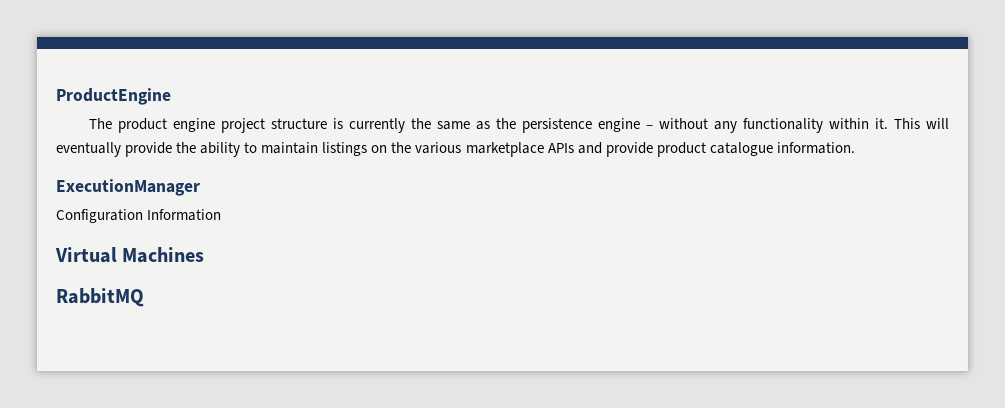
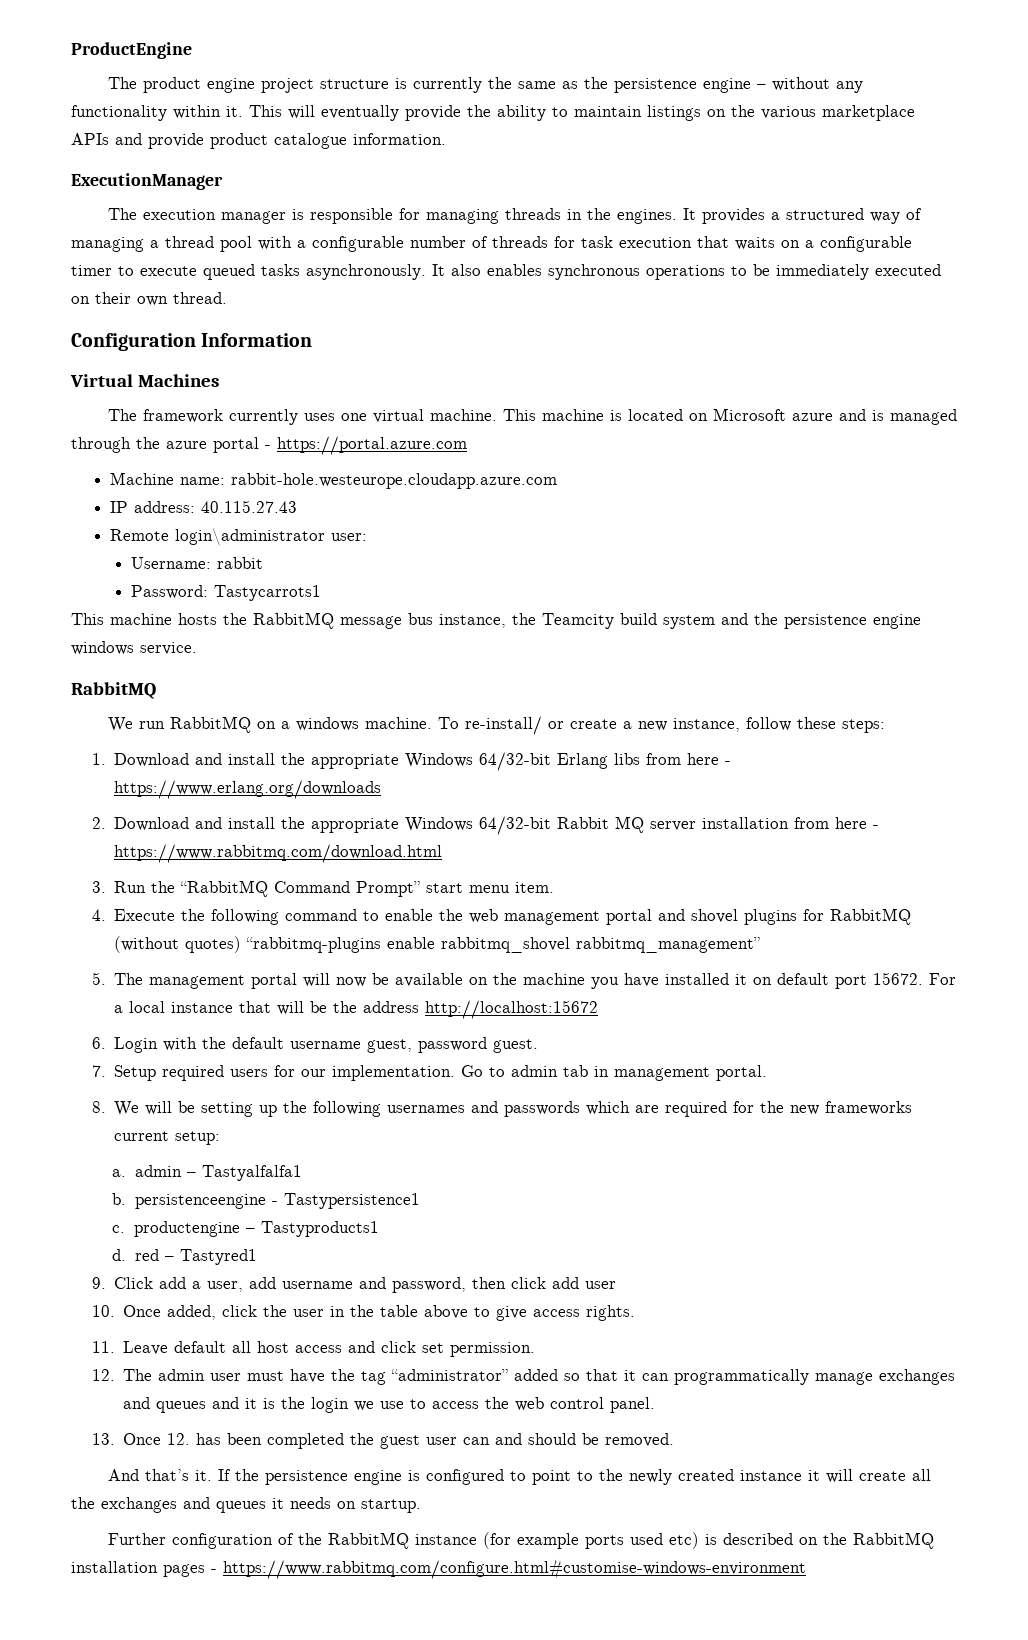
[56,209,222,223] [55,247,205,263] [56,288,144,307] Configuration Information // Virtual Machines // RabbitMQ -> [107,208,922,224] [71,236,912,252] [71,264,941,280] [71,292,227,306] [71,333,313,351] [70,374,219,387] [107,408,957,425] [71,436,467,455] [109,472,557,489] [109,500,297,513] [109,528,367,546] [130,557,263,569] [130,585,321,601] [71,612,921,629] [71,641,197,655] [71,682,156,699] [107,716,885,735] [91,752,731,771] [113,780,381,799] [91,816,879,835] [113,844,442,863] [91,880,554,897] [91,908,911,925] [113,936,760,953] [91,972,956,989] [113,1000,598,1019] [91,1037,538,1053] [91,1065,767,1081] [91,1101,912,1117] [113,1131,220,1145] [112,1165,302,1181] [112,1193,420,1209] [112,1221,379,1237] [112,1249,257,1265] [91,1277,616,1293] [91,1305,635,1321] [91,1341,535,1357] [91,1369,955,1385] [122,1397,655,1413] [91,1433,674,1449] [107,1469,931,1485] [71,1497,421,1513] [107,1532,934,1549] [71,1559,806,1579] The execution manager is responsible for managing threads in the engines. It provides a structured way of managing a thread pool with a configurable number of threads for task execution that waits on a configurable timer to execute queued tasks asynchronously. It also enables synchronous operations to be immediately executed on their own thread. // Configuration Information // Virtual Machines // The framework currently uses one virtual machine. This machine is located on Microsoft azure and is managed through the azure portal - https://portal.azure.com // Machine name: rabbit-hole.westeurope.cloudapp.azure.com // IP address: 40.115.27.43 // Remote login\administrator user: // Username: rabbit // Password: Tastycarrots1 // This machine hosts the RabbitMQ message bus instance, the Teamcity build system and the persistence engine windows service. // RabbitMQ // We run RabbitMQ on a windows machine. To re-install/ or create a new instance, follow these steps: // 1. Download and install the appropriate Windows 64/32-bit Erlang libs from here - https://www.erlang.org/downloads // 2. Download and install the appropriate Windows 64/32-bit Rabbit MQ server installation from here - https://www.rabbitmq.com/download.html // 3. Run the “RabbitMQ Command Prompt” start menu item. // 4. Execute the following command to enable the web management portal and shovel plugins for RabbitMQ (without quotes) “rabbitmq-plugins enable rabbitmq_shovel rabbitmq_management” // 5. The management portal will now be available on the machine you have installed it on default port 15672. For a local instance that will be the address http://localhost:15672 // 6. Login with the default username guest, password guest. // 7. Setup required users for our implementation. Go to admin tab in management portal. // 8. We will be setting up the following usernames and passwords which are required for the new frameworks current setup: // a. admin – Tastyalfalfa1 // b. persistenceengine - Tastypersistence1 // c. productengine – Tastyproducts1 // d. red – Tastyred1 // 9. Click add a user, add username and password, then click add user // 10. Once added, click the user in the table above to give access rights. // 11. Leave default all host access and click set permission. // 12. The admin user must have the tag “administrator” added so that it can programmatically manage exchanges and queues and it is the login we use to access the web control panel. // 13. Once 12. has been completed the guest user can and should be removed. // And that’s it. If the persistence engine is configured to point to the newly created instance it will create all the exchanges and queues it needs on startup. // Further configuration of the RabbitMQ instance (for example ports used etc) is described on the RabbitMQ installation pages - https://www.rabbitmq.com/configure.html#customise-windows-environment

